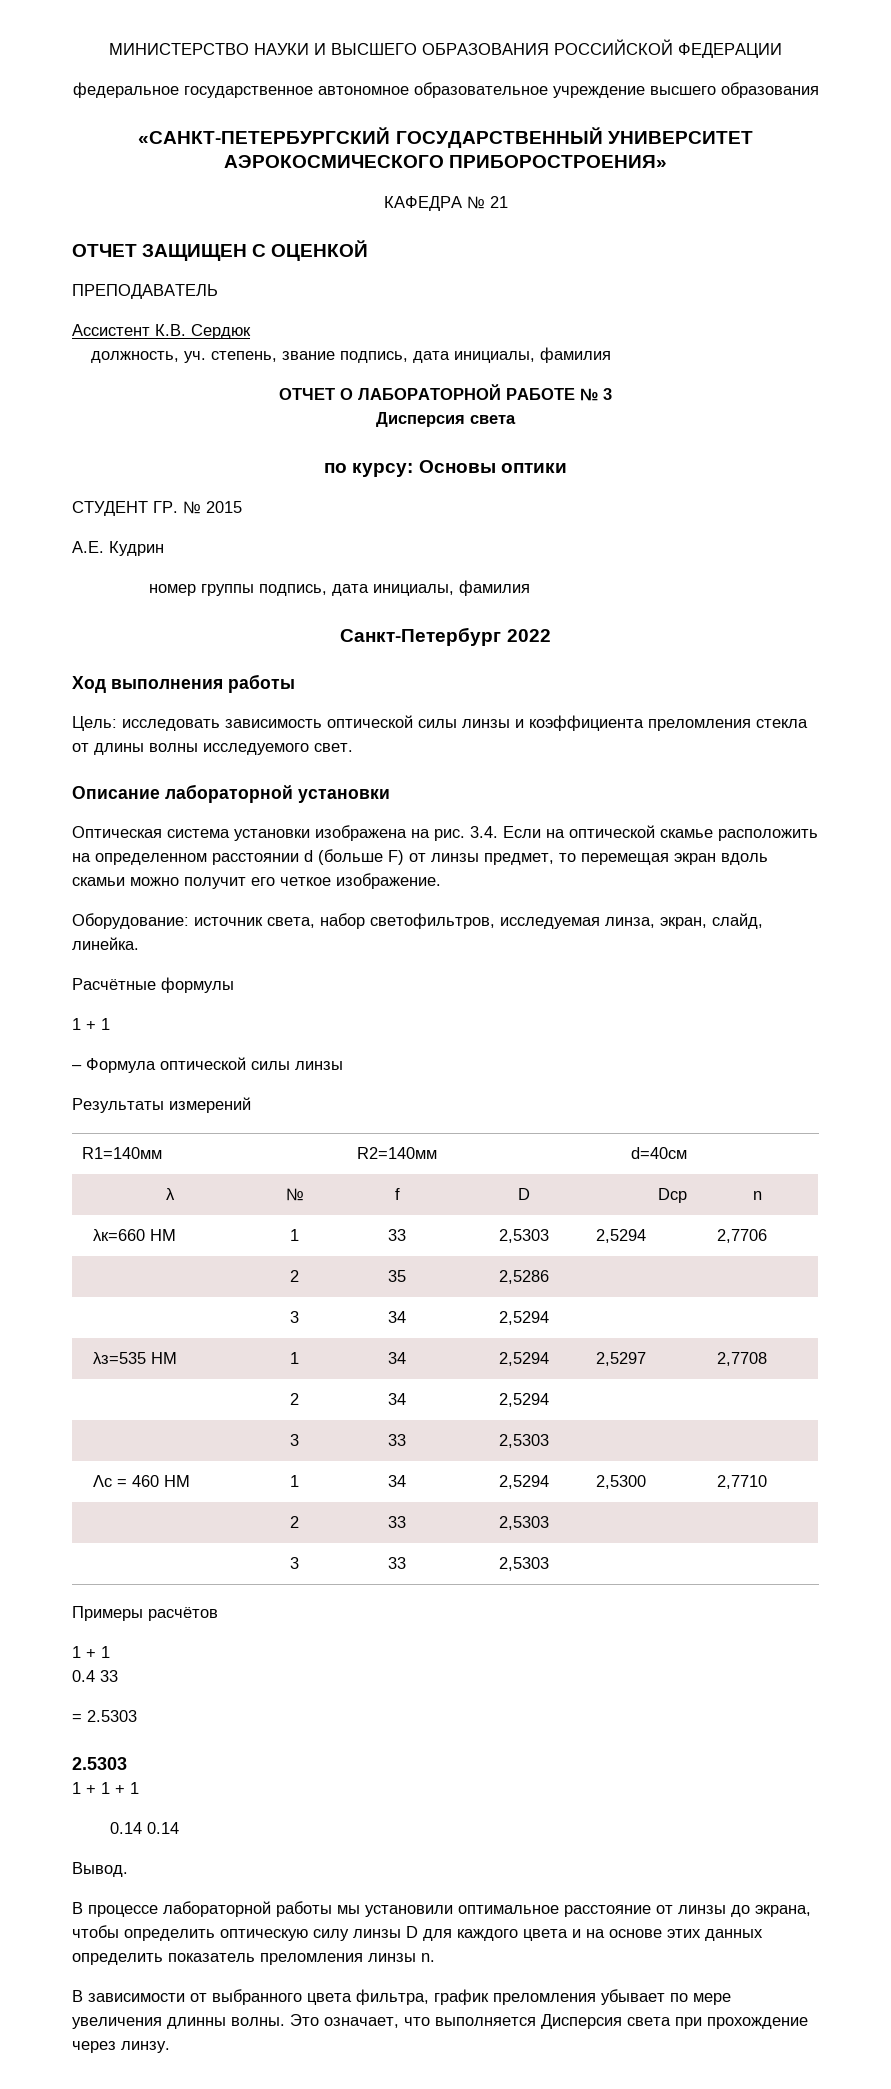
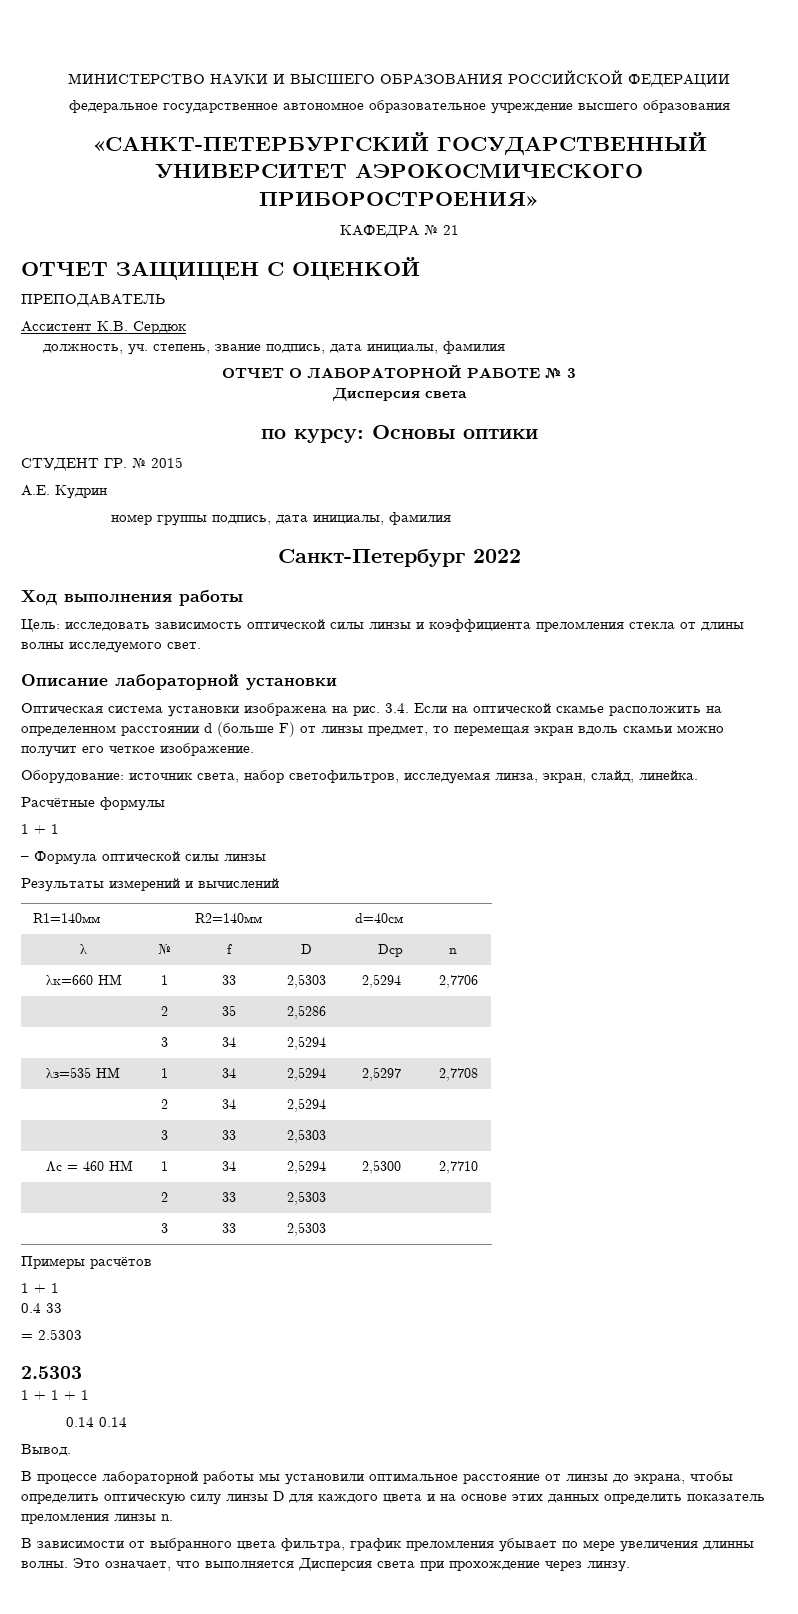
(251, 1105) none -> [185,878,279,888] и вычислений

